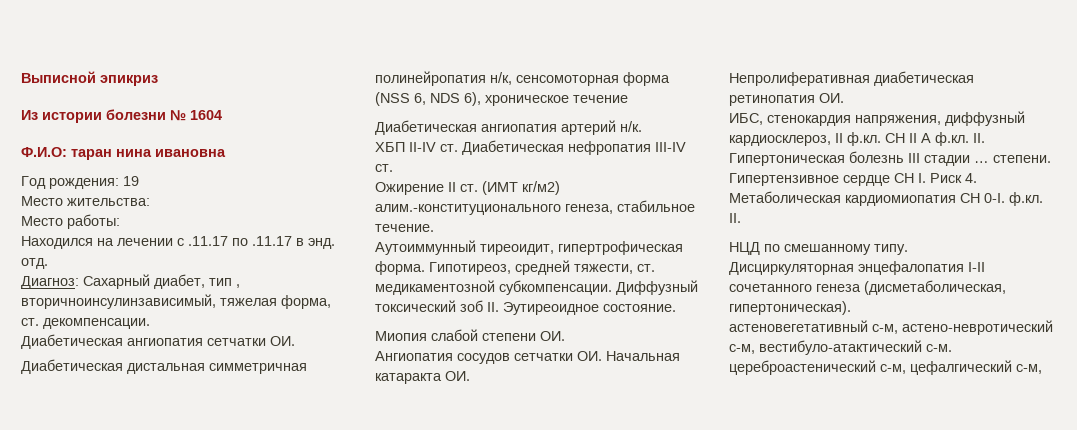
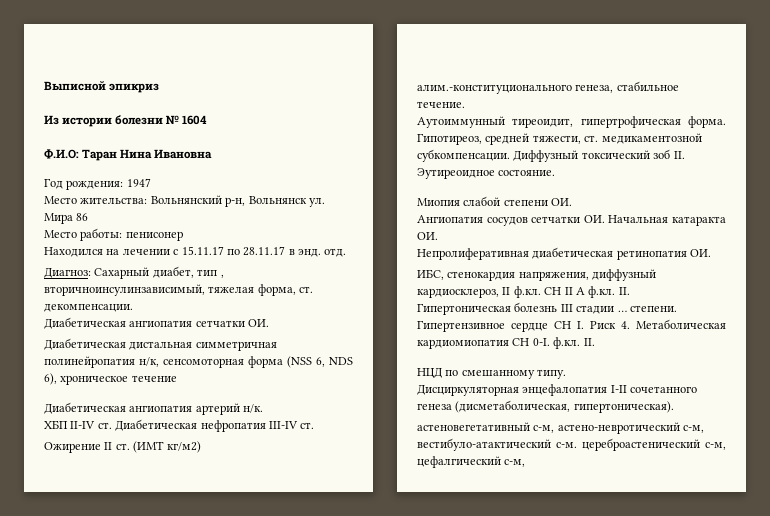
[71,149,226,160] таран нина ивановна -> [82,149,213,161] Таран Нина Ивановна
[123,176,139,186] 19 -> [126,178,151,187] 1947
(150, 202) none -> [150,195,325,207] [44,213,89,224] Вольнянский р-н, Вольнянск ул. Мира 86
(120, 221) none -> [125,231,183,241] пенисонер
[188,236,292,246] .11.17 по .11.17 -> [181,246,286,256] 15.11.17 по 28.11.17

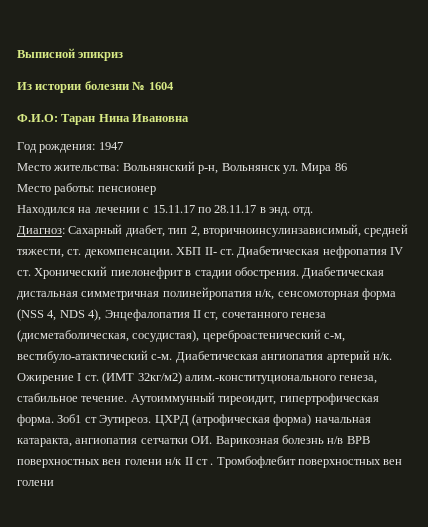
[125,231,183,241] пенисонер -> [97,186,156,195] пенсионер
[220,274,224,278] [44,284,314,296] [44,304,133,312] [44,317,270,329] , вторичноинсулинзависимый, тяжелая форма, ст. декомпенсации. // Диабетическая ангиопатия сетчатки ОИ. // -> [190,224,409,237] [17,246,403,258] [17,266,299,279] 2, вторичноинсулинзависимый, средней тяжести, ст. декомпенсации. ХБП II- ст. Диабетическая нефропатия IV ст. Хронический пиелонефрит в стадии обострения.
[316,357,353,367] [44,373,177,385] [44,402,264,415] [44,419,315,432] [44,442,113,453] 6, NDS 6), хроническое течение // Диабетическая ангиопатия артерий н/к. // ХБП II-IV ст. Диабетическая нефропатия III-IV ст. // Ожирение II -> [47,309,326,321] [17,329,346,342] [17,350,392,363] [17,373,82,384] 4, NDS 4), Энцефалопатия II ст, сочетанного генеза (дисметаболическая, сосудистая), цереброастенический с-м, вестибуло-атактический с-м. Диабетическая ангиопатия артерий н/к. Ожирение I
[166,441,201,453] кг/м2) -> [137,372,182,384] 32кг/м2)
(465, 104) // -> (128, 399) none
[417,133,702,145] [417,149,685,162] [417,168,556,179] [417,196,573,206] [417,215,726,226] [417,232,438,240] [417,247,712,260] [417,269,657,281] [417,286,630,298] [417,302,677,315] [417,319,726,332] [417,337,595,349] [417,367,567,379] [417,384,698,396] [417,400,674,413] [417,422,705,434] [417,438,726,451] [417,456,526,468] Гипотиреоз, средней тяжести, ст. медикаментозной субкомпенсации. Диффузный токсический зоб II. Эутиреоидное состояние. // Миопия слабой степени ОИ. // Ангиопатия сосудов сетчатки ОИ. Начальная катаракта ОИ. // Непролиферативная диабетическая ретинопатия ОИ. // ИБС, стенокардия напряжения, диффузный кардиосклероз, II ф.кл. СН II А ф.кл. II. Гипертоническая болезнь III стадии … степени. Гипертензивное сердце СН I. Риск 4. Метаболическая кардиомиопатия СН 0-I. ф.кл. II. // НЦД по смешанному типу. // Дисциркуляторная энцефалопатия I-II сочетанного генеза (дисметаболическая, гипертоническая). // астеновегетативный с-м, астено-невротический с-м, вестибуло-атактический с-м. цереброастенический с-м, цефалгический с-м, -> [57,414,371,426] [17,435,370,447] [17,456,403,468] [17,480,54,486] Зоб1 ст Эутиреоз. ЦХРД (атрофическая форма) начальная катаракта, ангиопатия сетчатки ОИ. Варикозная болезнь н/в ВРВ поверхностных вен голени н/к II ст . Тромбофлебит поверхностных вен голени

